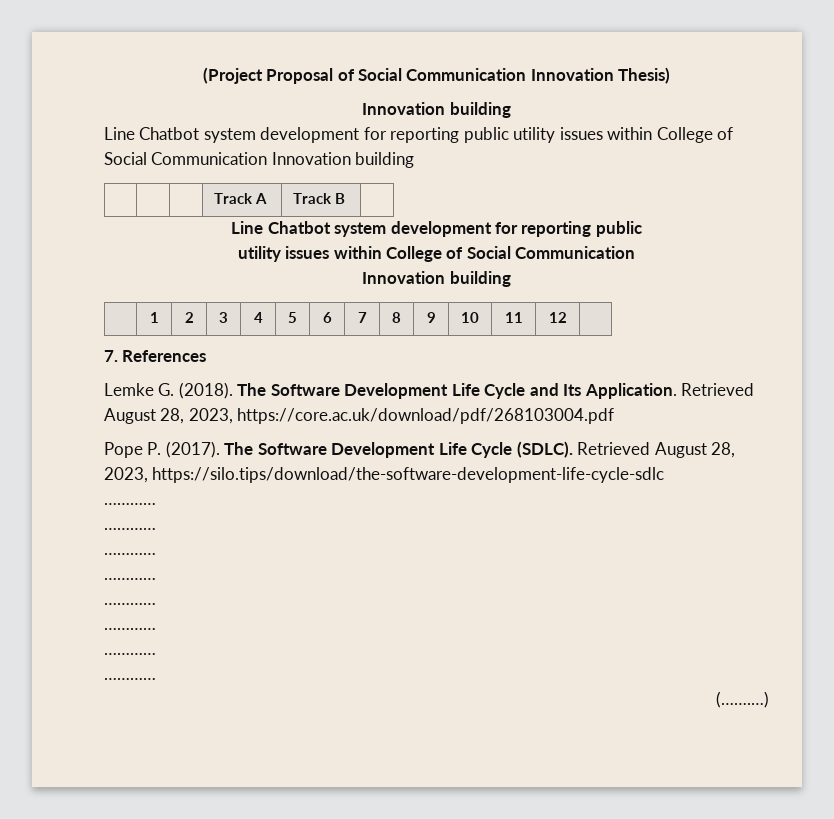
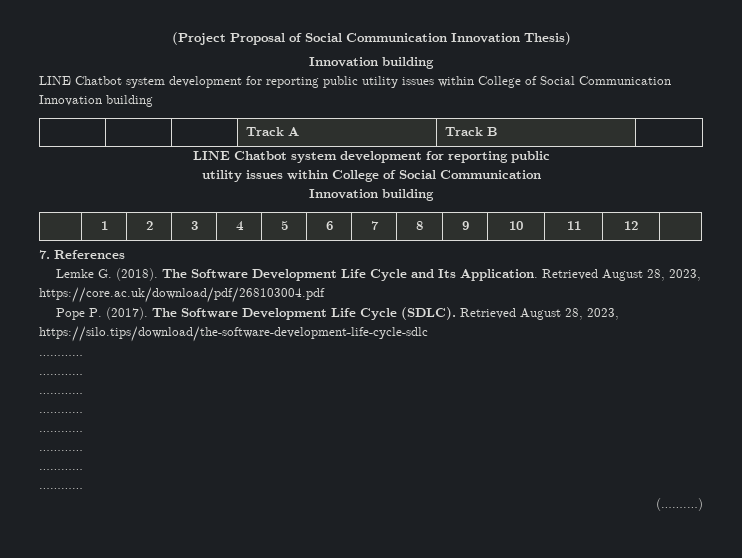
[104,127,135,140] Line -> [39,76,71,85] LINE
[231,221,264,234] Line -> [192,151,230,160] LINE

